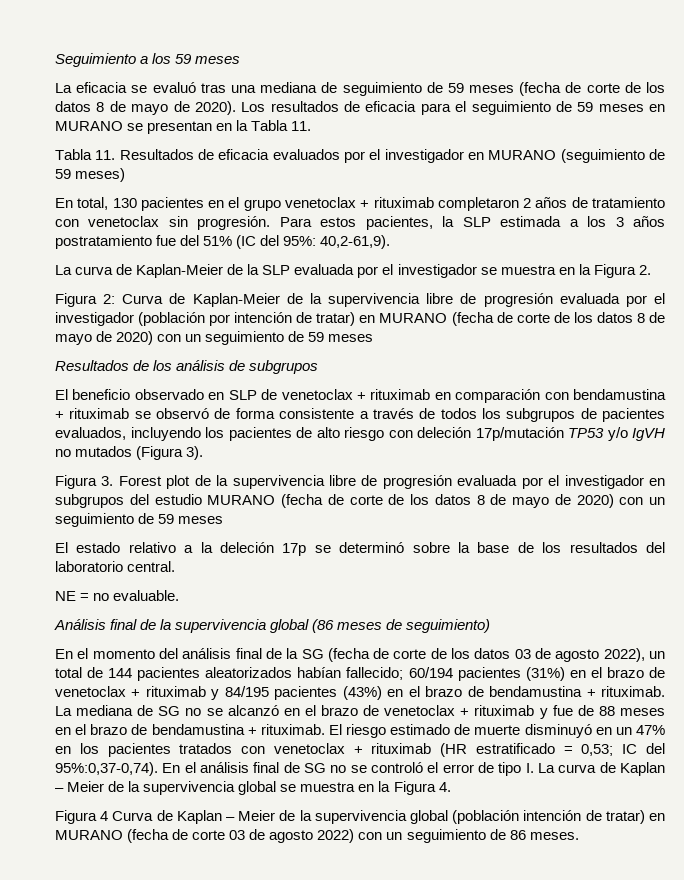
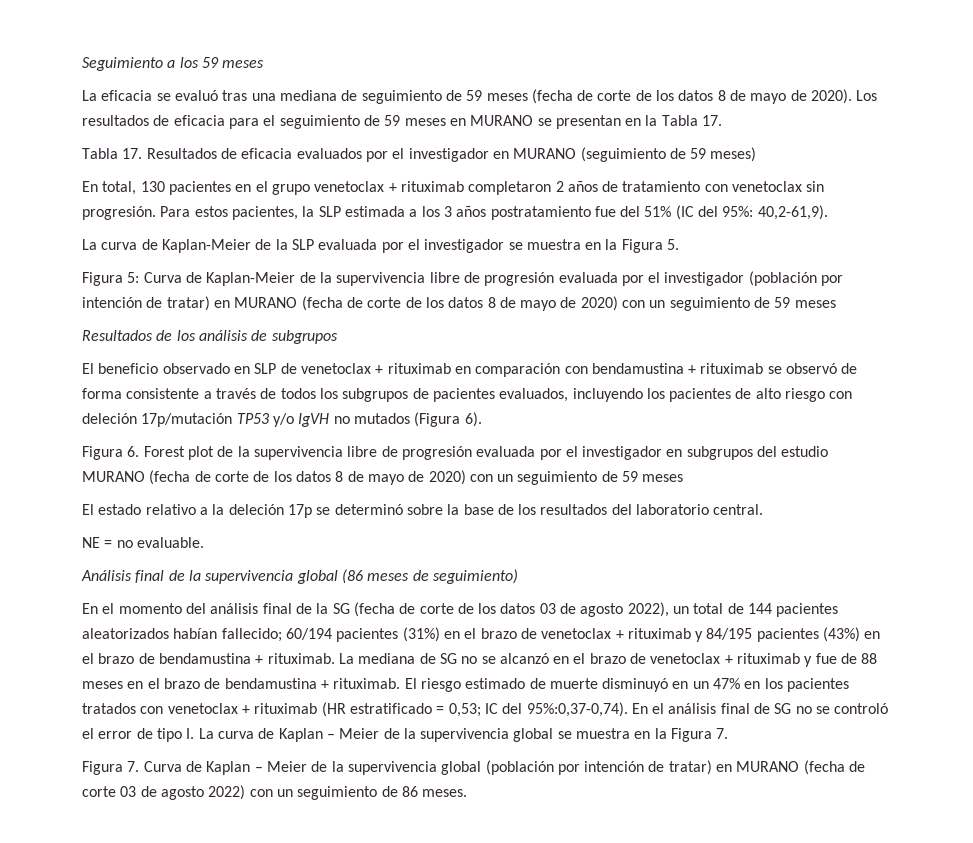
[291,121,312,131] [55,149,116,160] 11. // Tabla 11. -> [702,115,723,126] [82,148,143,159] 17. // Tabla 17.
[638,265,651,275] [55,293,116,307] 2. // Figura 2: -> [667,239,680,250] [82,272,140,286] 5. // Figura 5:
[186,446,204,460] [55,475,114,489] 3). // Figura 3. -> [464,412,482,427] [82,446,140,460] 6). // Figura 6.
[438,782,451,792] [55,810,109,824] 4. // Figura 4 -> [716,728,729,739] [82,761,140,775] 7. // Figura 7.
(520, 817) none -> [557,764,580,775] por

